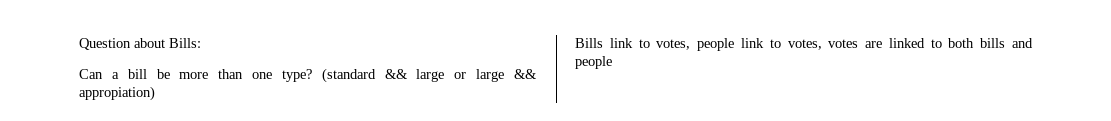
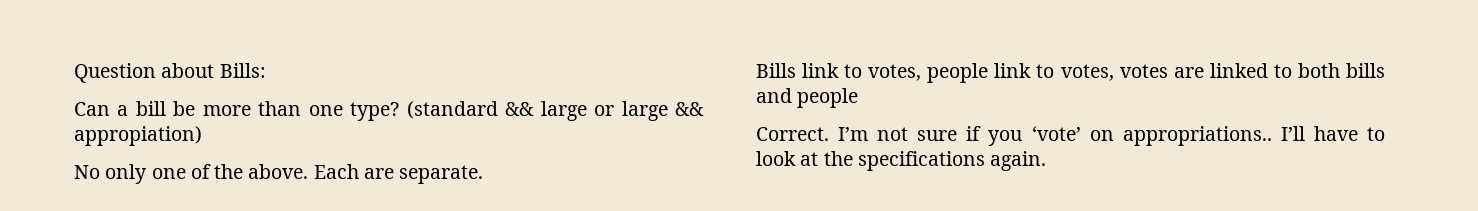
(155, 93) none -> [74,164,484,184] // No only one of the above. Each are separate.
(612, 62) none -> [756,126,1386,146] [756,151,1047,171] // Correct. I’m not sure if you ‘vote’ on appropriations.. I’ll have to look at the specifications again.

